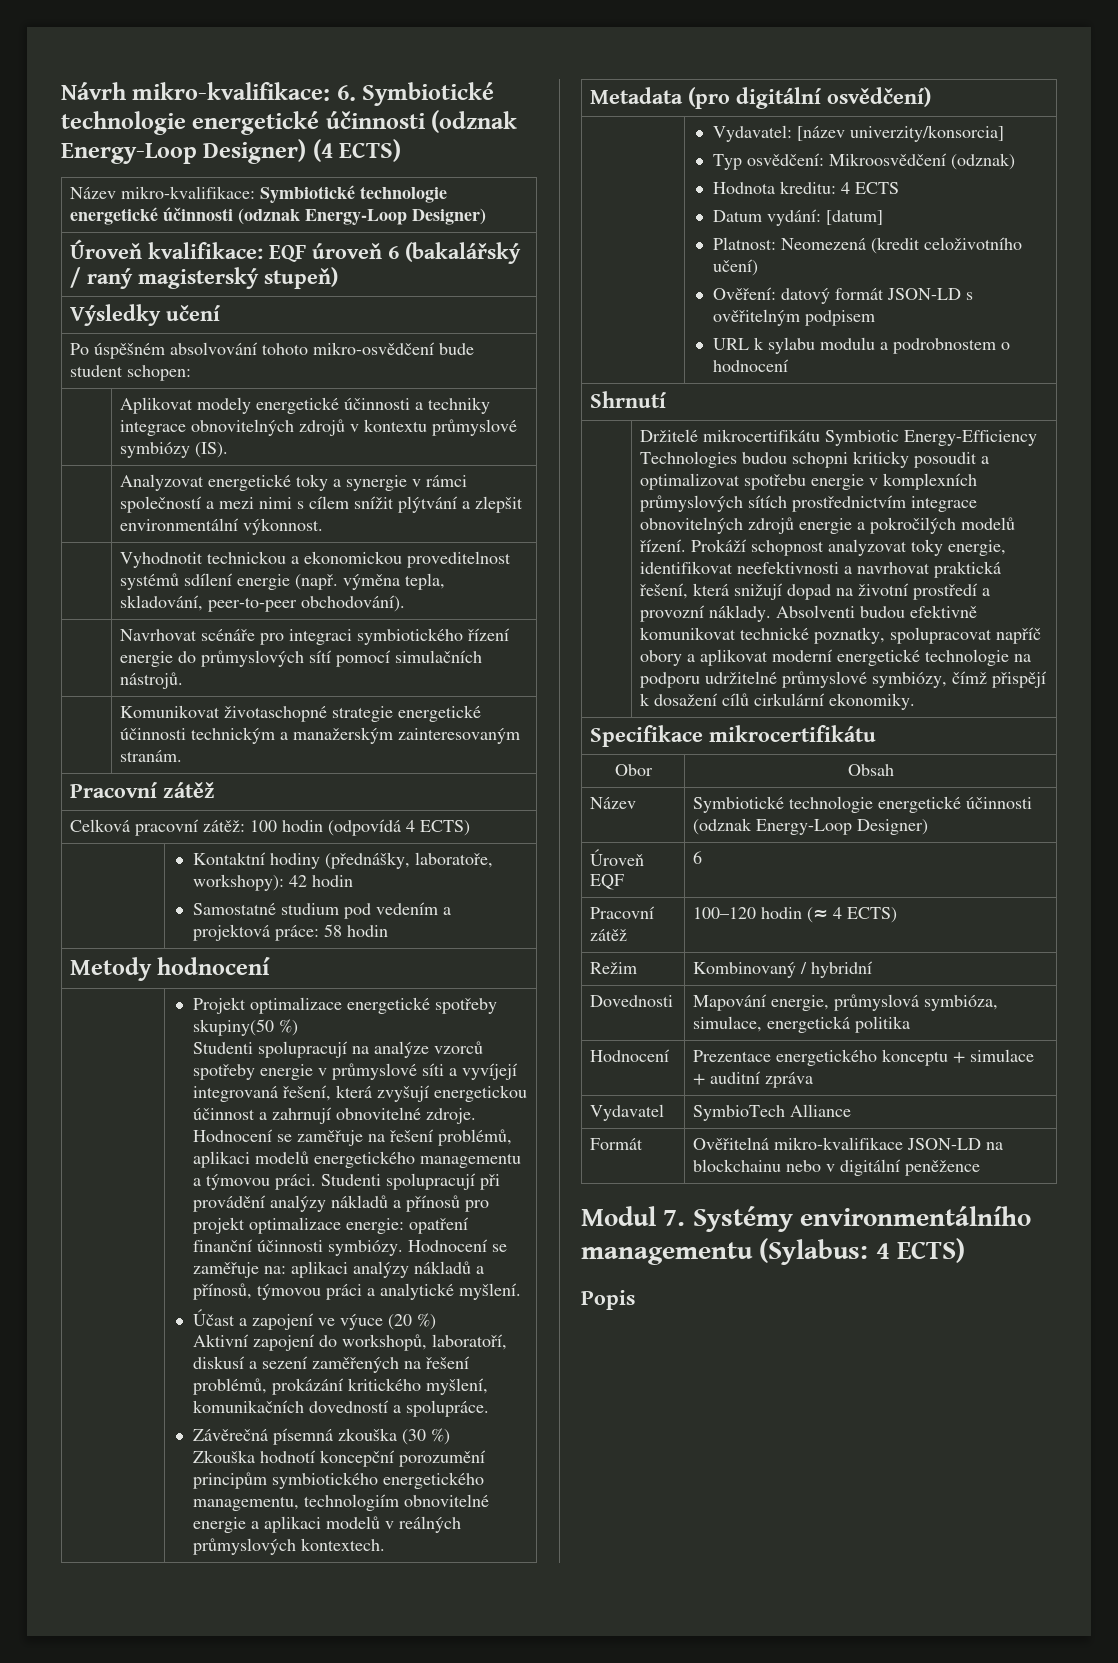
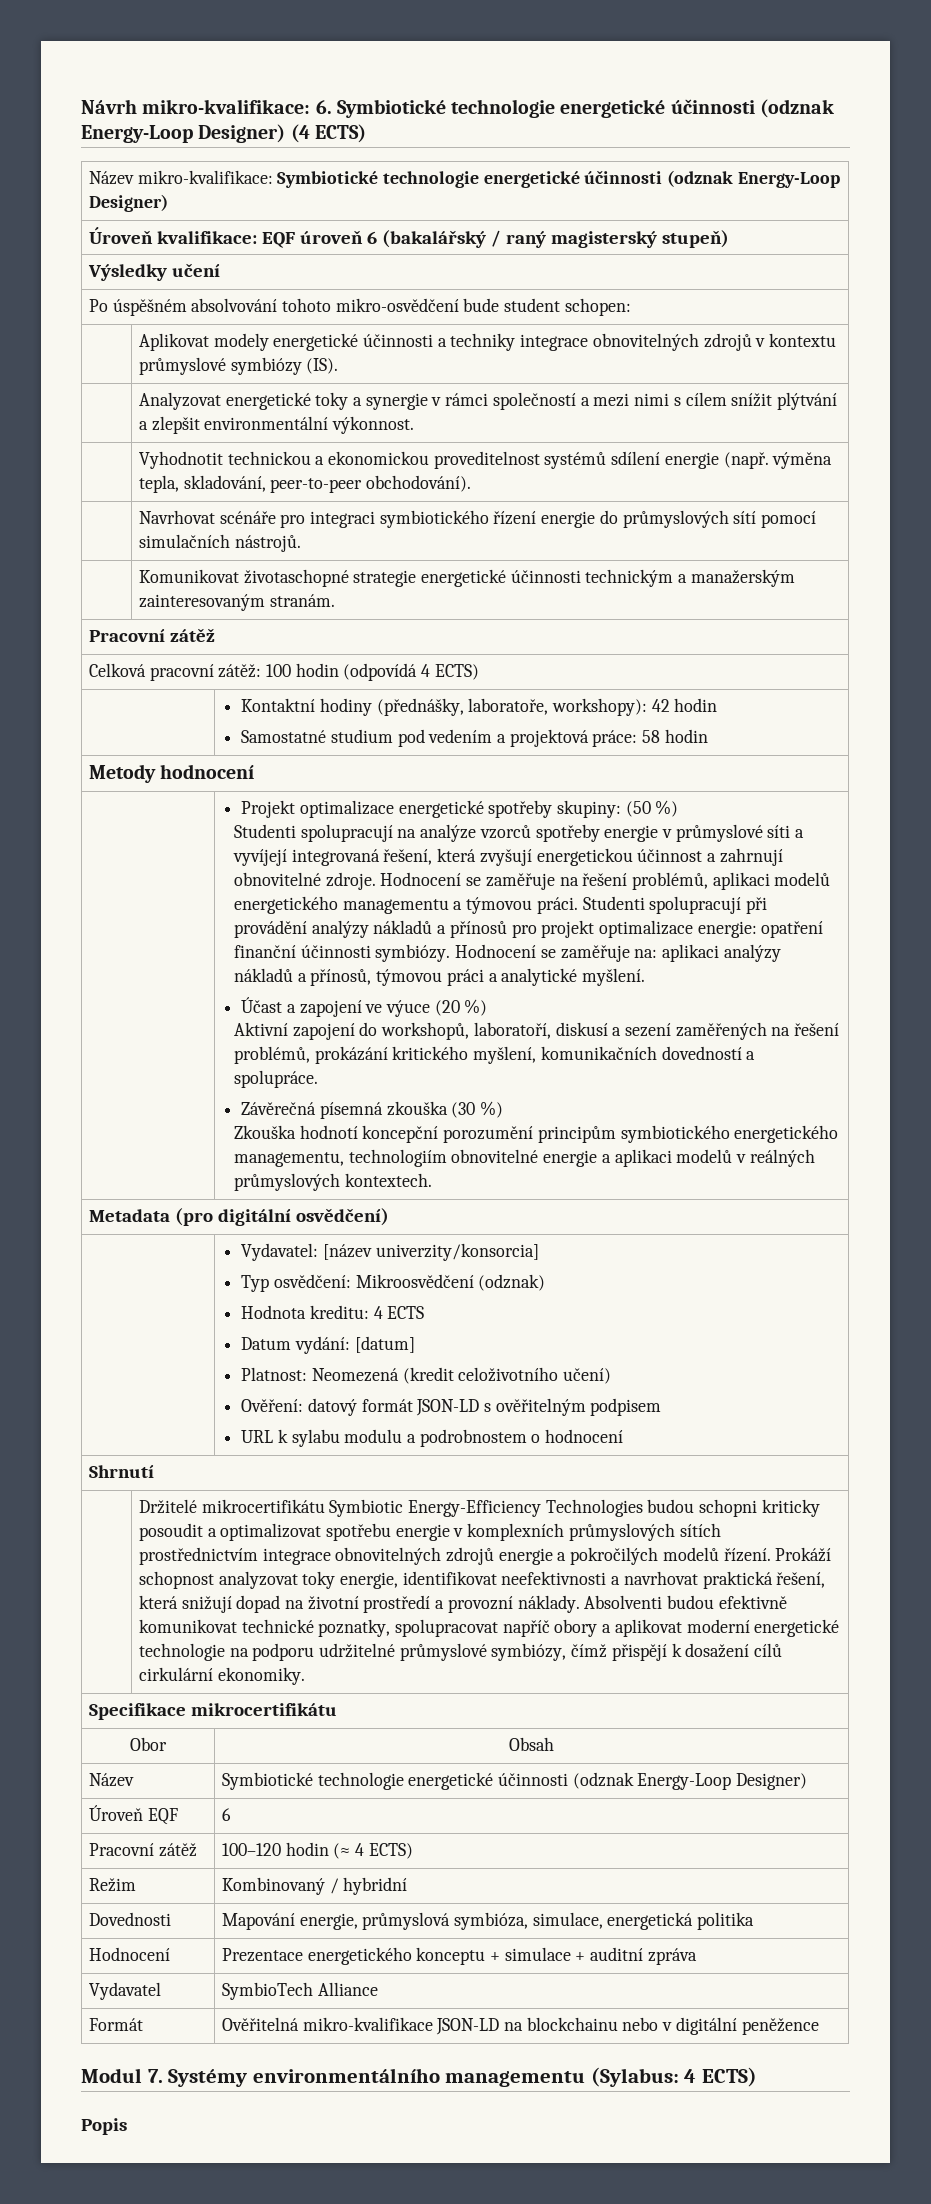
[192,1019,274,1036] skupiny(50 -> [557,800,651,818] skupiny: (50

